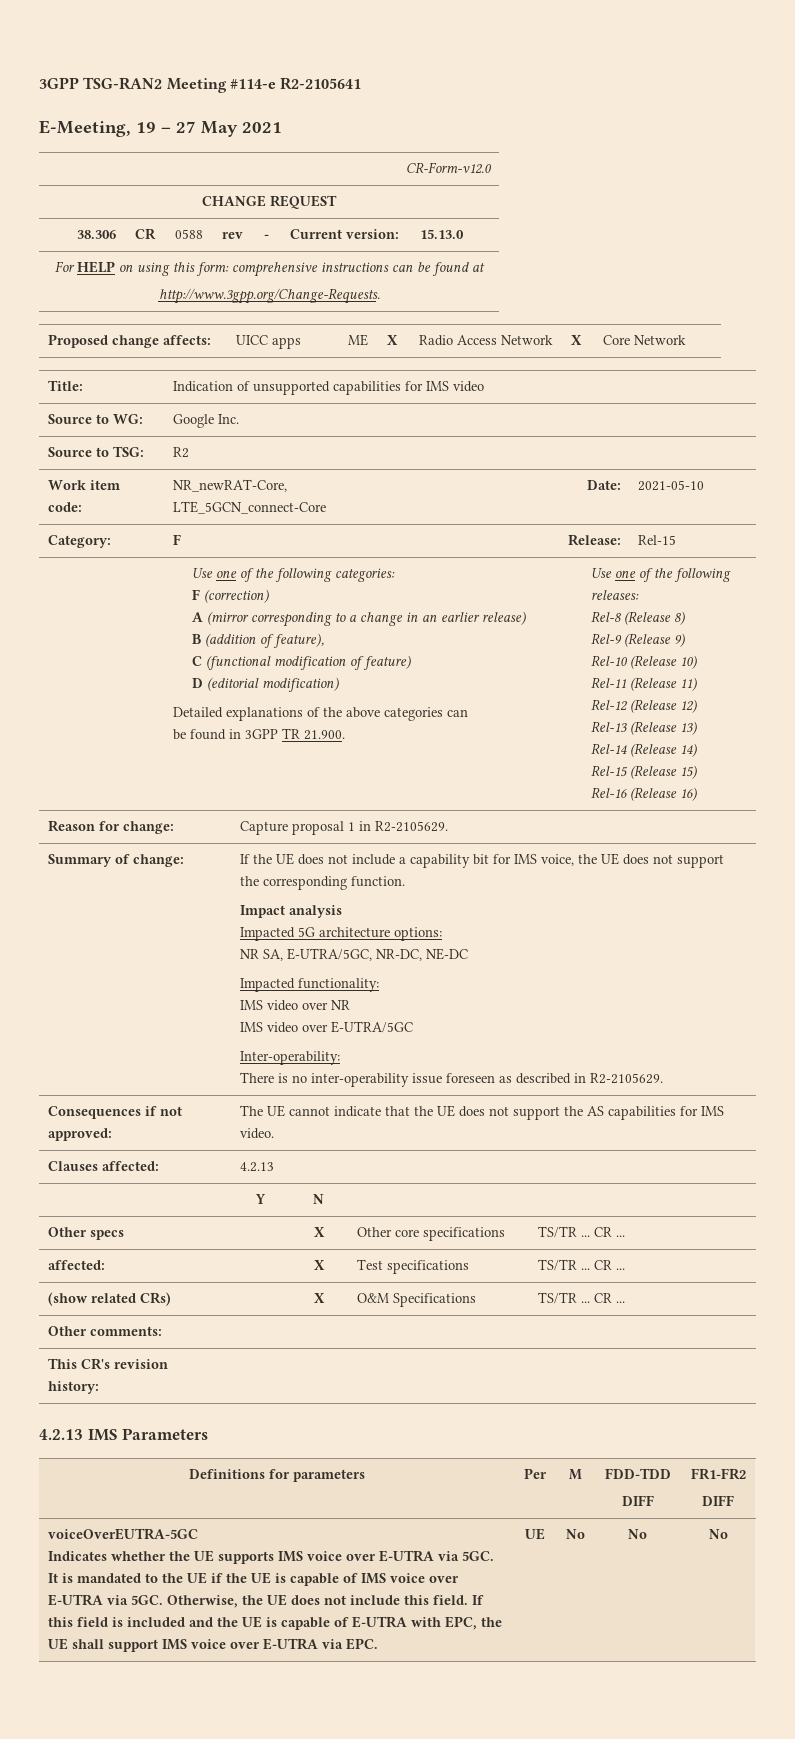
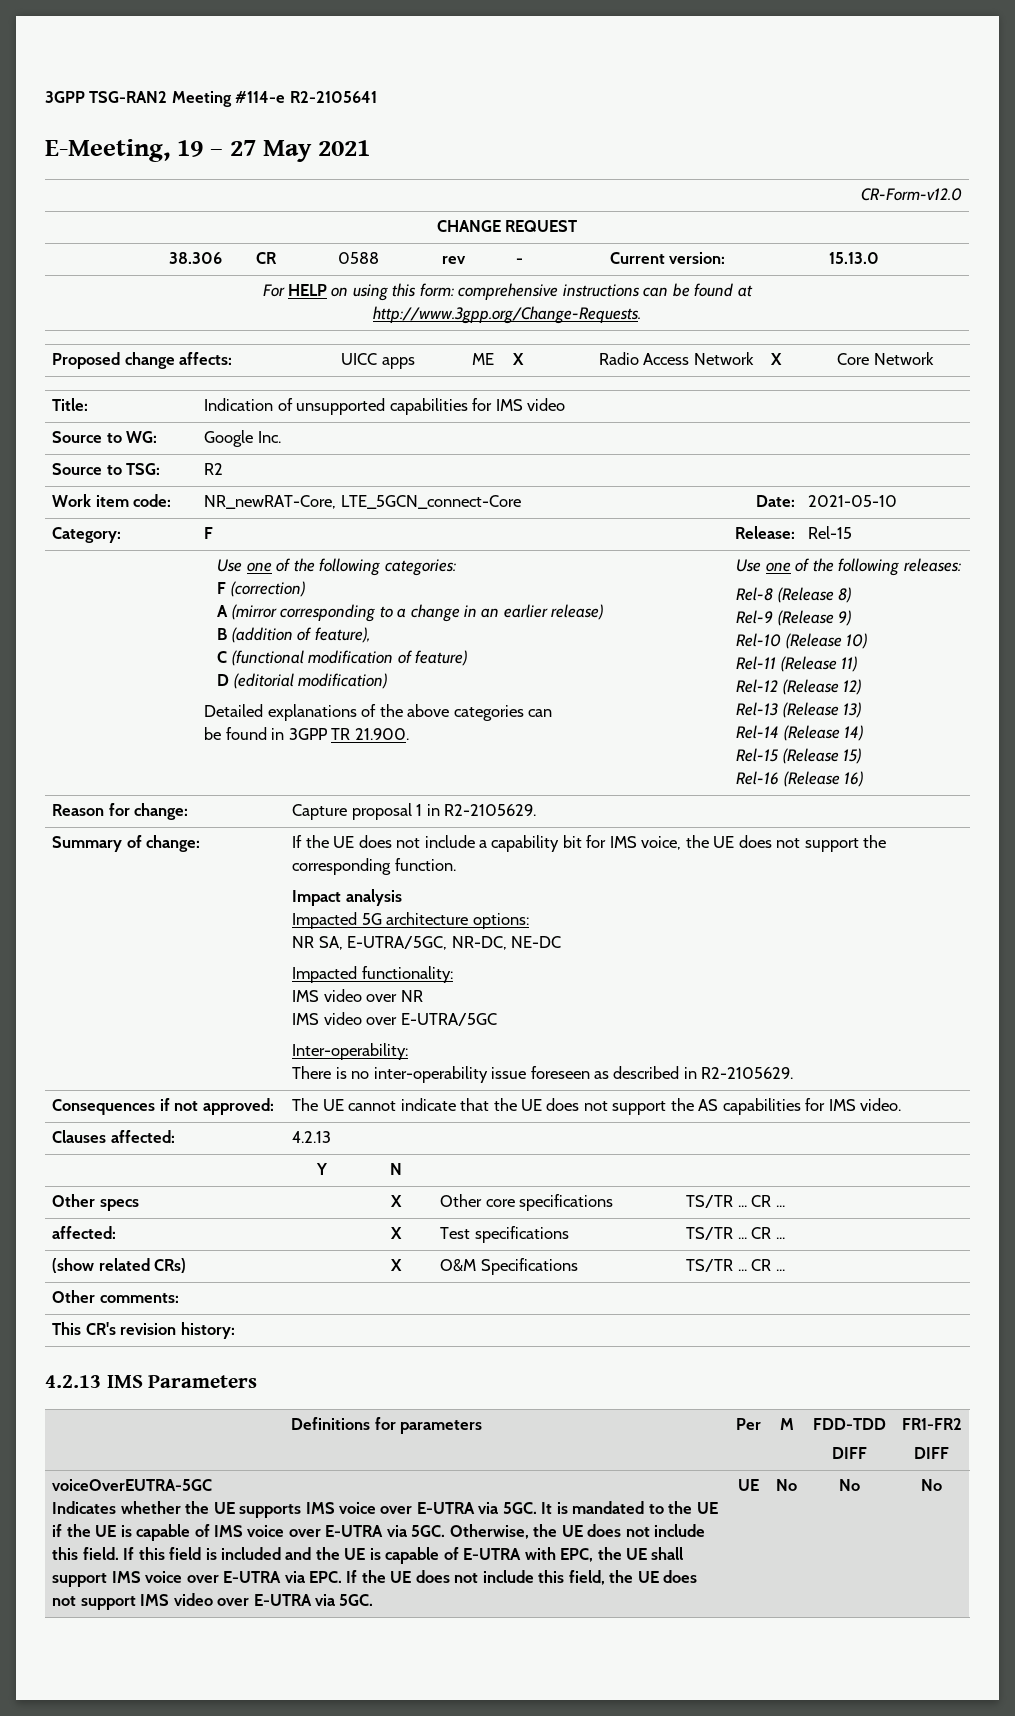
(379, 1644) none -> [346,1570,698,1585] [52,1593,374,1610] If the UE does not include this field, the UE does not support IMS video over E-UTRA via 5GC.

